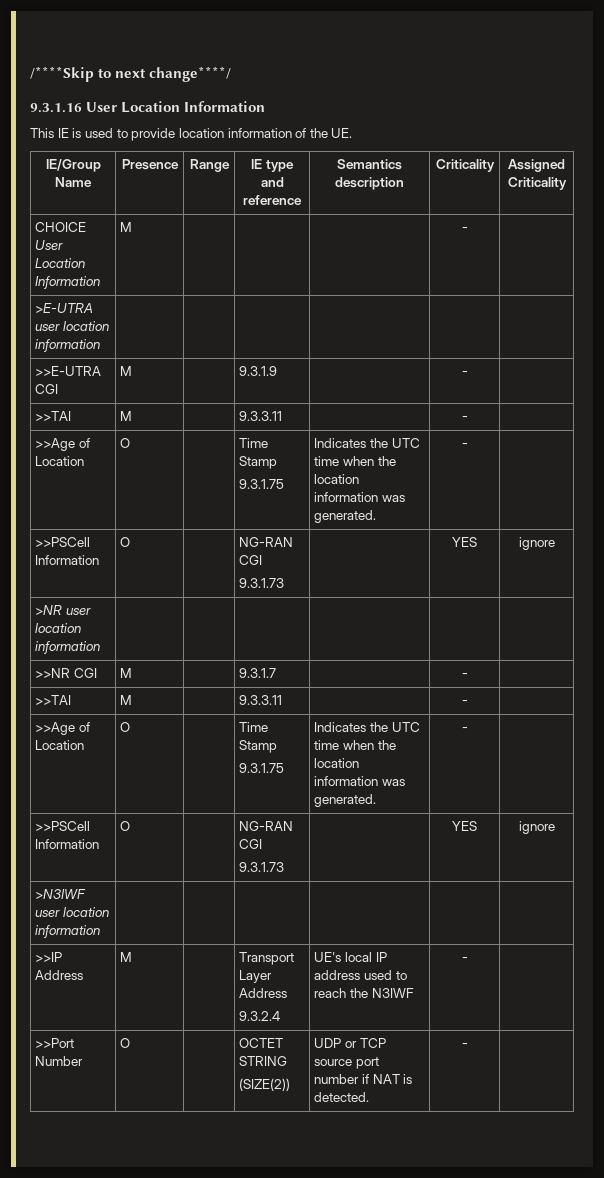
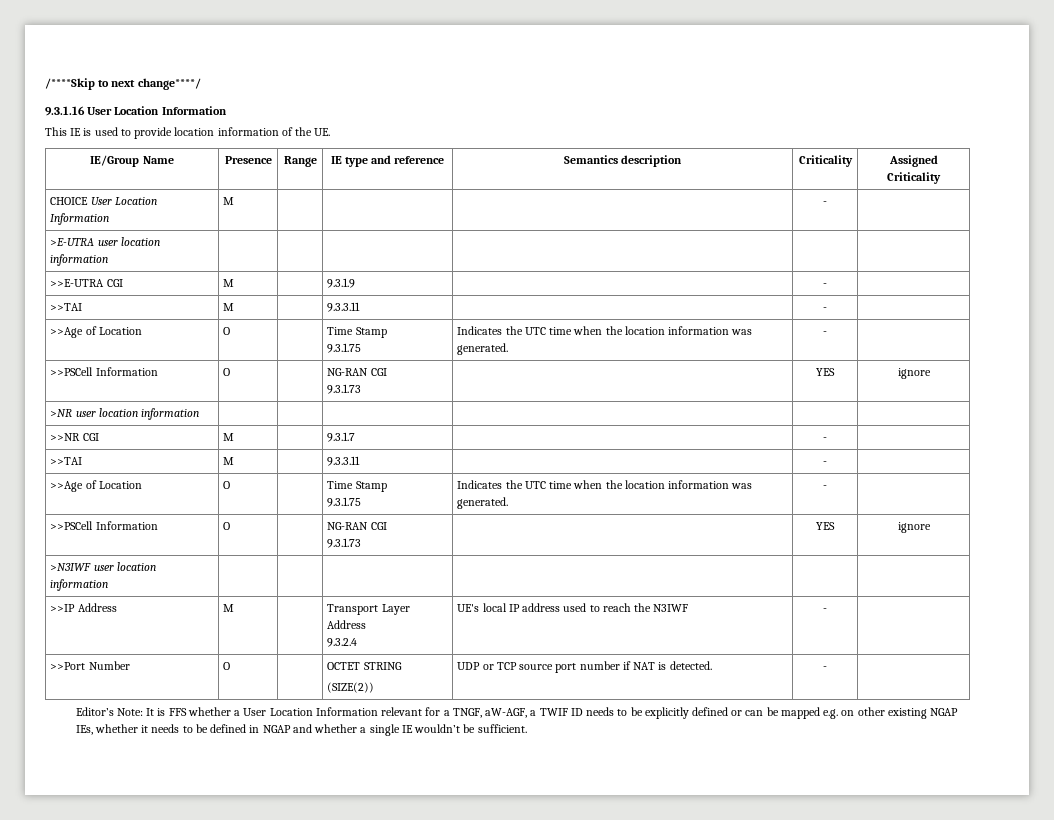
(468, 1045) none -> [75,707,959,719] [75,724,527,736] // Editor’s Note: It is FFS whether a User Location Information relevant for a TNGF, aW-AGF, a TWIF ID needs to be explicitly defined or can be mapped e.g. on other existing NGAP IEs, whether it needs to be defined in NGAP and whether a single IE wouldn’t be sufficient.

